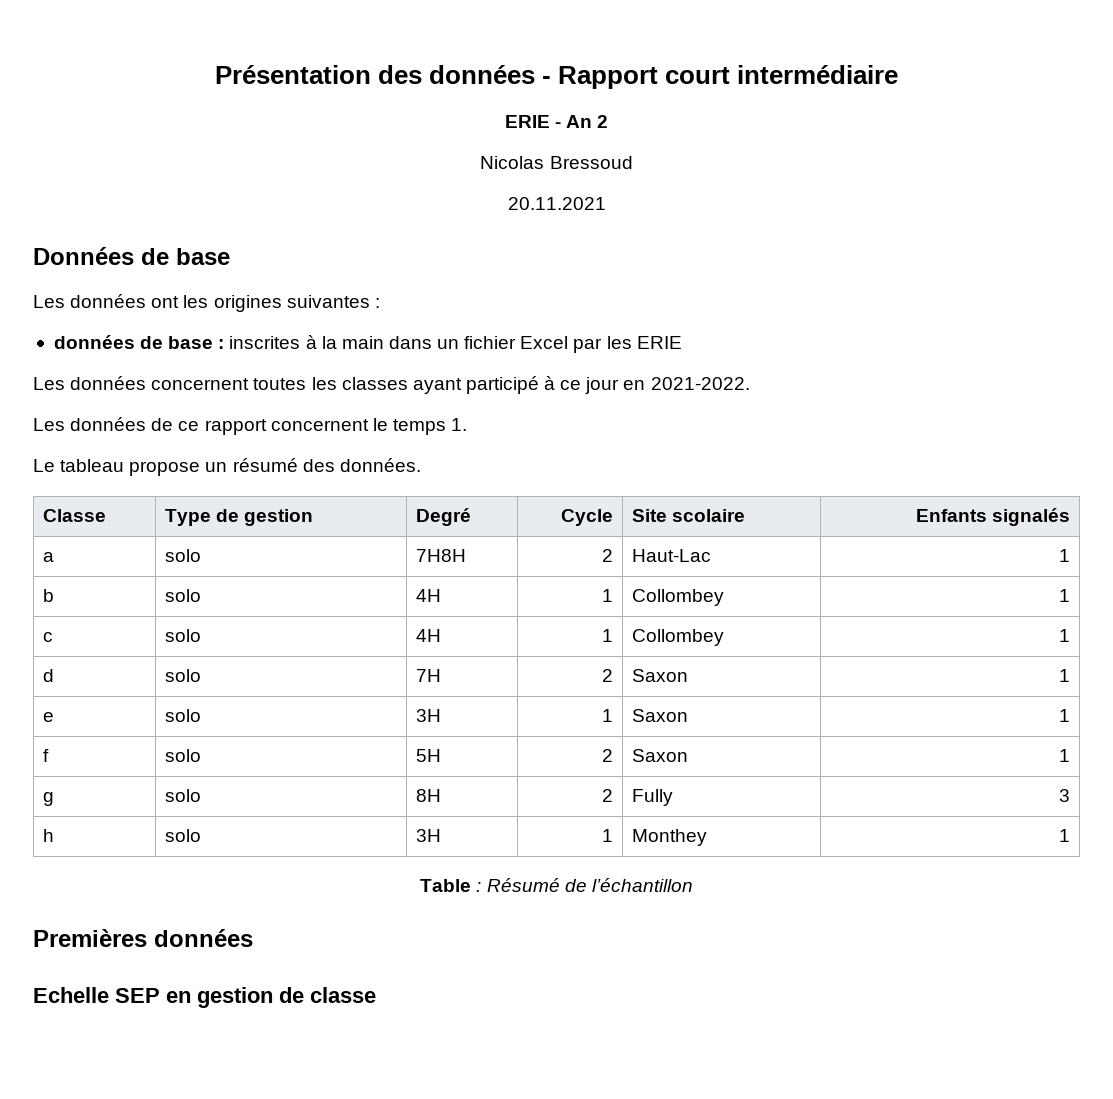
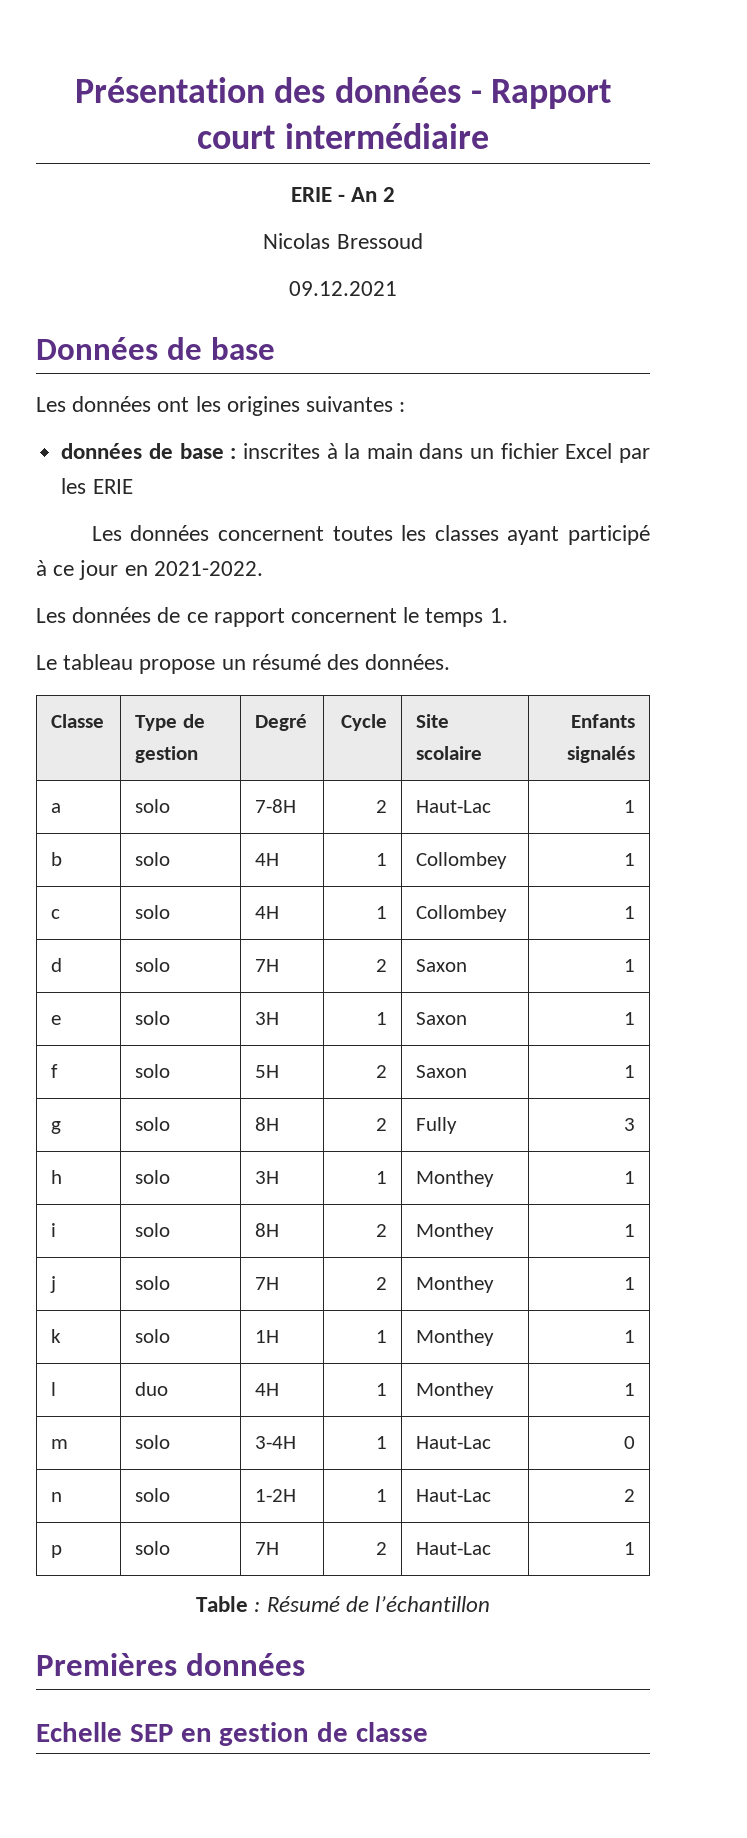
[507,197,606,210] 20.11.2021 -> [289,281,397,296] 09.12.2021
[415,549,466,562] 7H8H -> [255,799,297,813] 7-8H
(1071, 835) none -> [51,1223,57,1237] [135,1223,171,1237] [255,1223,280,1237] [375,1224,387,1237] [416,1223,495,1240] [623,1224,635,1237] [50,1276,57,1293] [135,1276,171,1290] [255,1277,280,1290] [375,1277,387,1290] [416,1276,495,1293] [623,1277,635,1290] [51,1329,62,1343] [135,1329,171,1343] [255,1330,280,1343] [375,1330,387,1343] [416,1329,495,1346] [623,1330,635,1343] [51,1382,57,1396] [135,1382,169,1396] [255,1383,280,1396] [375,1383,387,1396] [416,1382,495,1399] [623,1383,635,1396] [51,1439,69,1449] [135,1435,171,1449] [255,1436,297,1449] [375,1436,387,1449] [416,1436,492,1449] [623,1436,635,1449] [51,1492,63,1502] [135,1488,171,1502] [255,1489,297,1502] [375,1489,387,1502] [416,1489,492,1502] [623,1489,635,1502] [51,1545,63,1558] [135,1541,171,1555] [255,1542,280,1555] [375,1542,387,1555] [416,1542,492,1555] [623,1542,635,1555] // i | solo | 8H | 2 | Monthey | 1 // j | solo | 7H | 2 | Monthey | 1 // k | solo | 1H | 1 | Monthey | 1 // l | duo | 4H | 1 | Monthey | 1 // m | solo | 3-4H | 1 | Haut-Lac | 0 // n | solo | 1-2H | 1 | Haut-Lac | 2 // p | solo | 7H | 2 | Haut-Lac | 1

